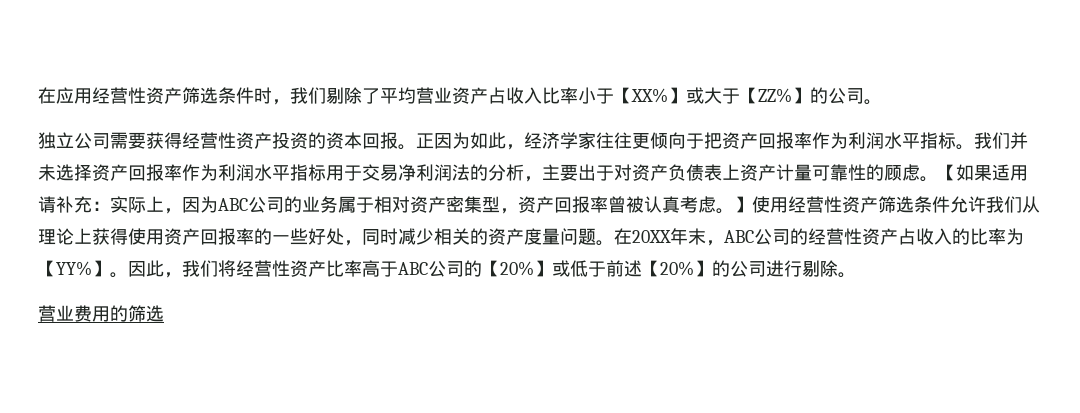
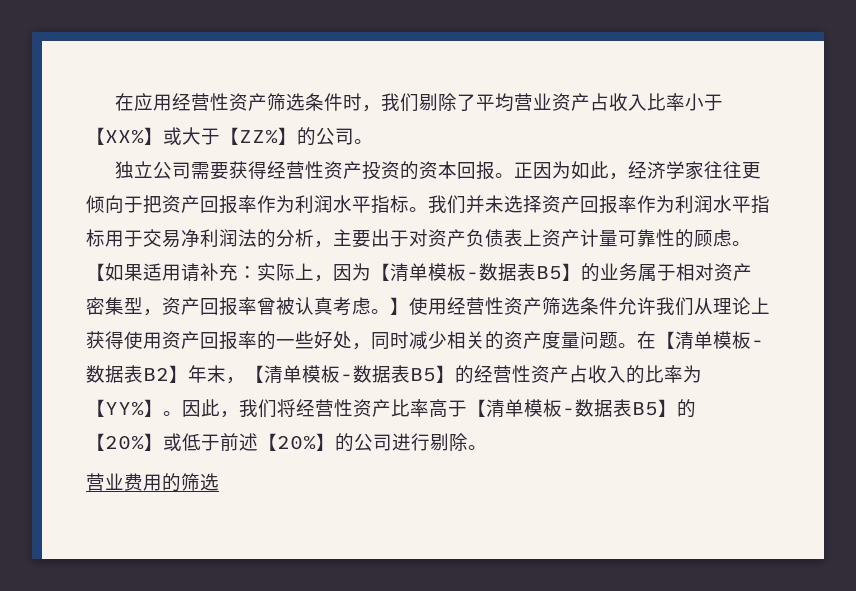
[218,197,284,213] ABC公司 -> [371,263,581,282] 【清单模板-数据表B5】
[632,228,790,246] 20XX年末，ABC公司 -> [656,331,764,350] [86,365,455,384] 【清单模板-数据表B2】年末，【清单模板-数据表B5】
[398,261,464,277] ABC公司 -> [467,399,677,418] 【清单模板-数据表B5】

